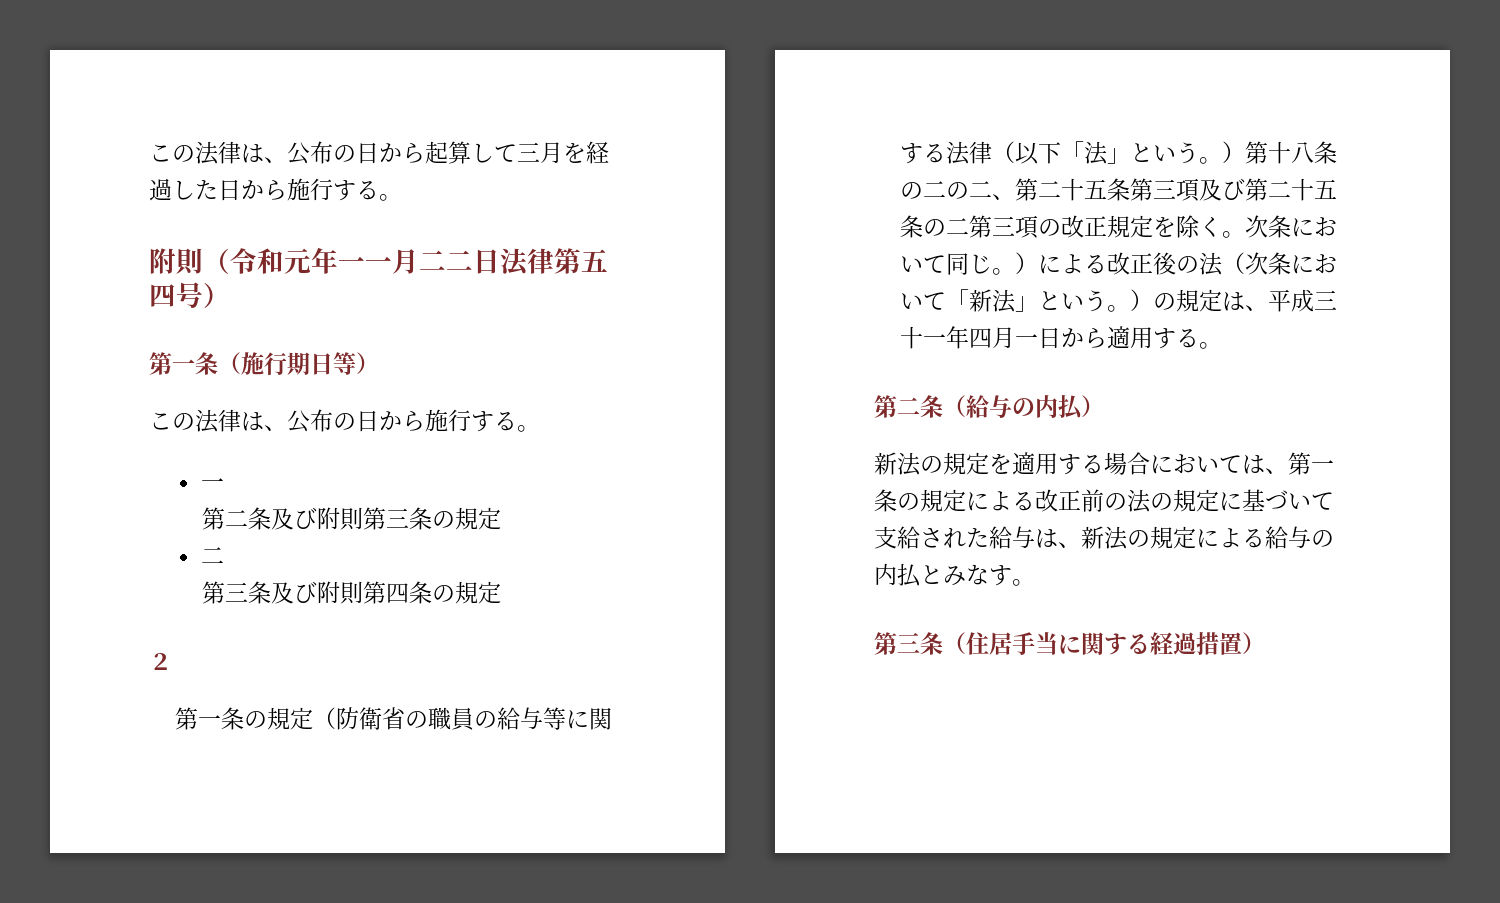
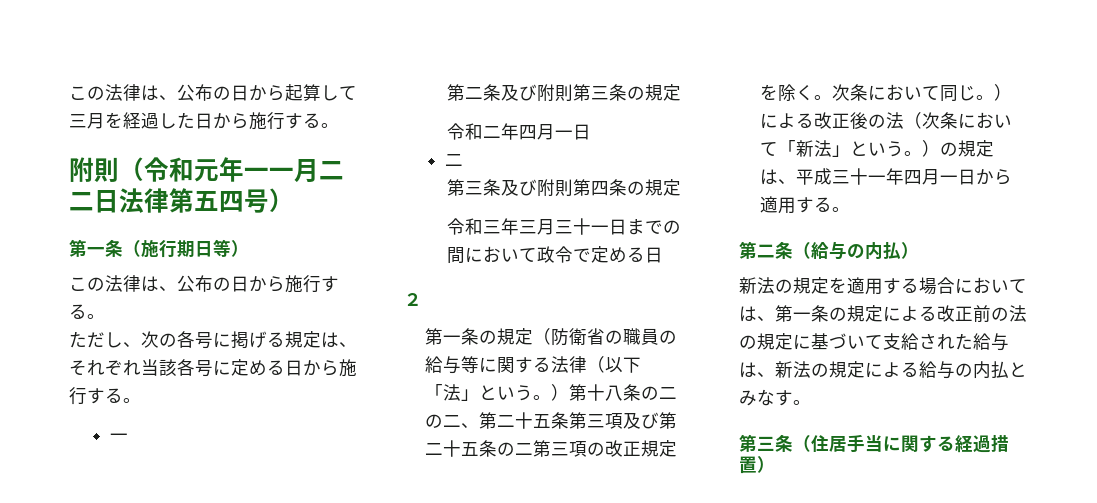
(540, 428) none -> [69,331,357,349] [69,359,357,377] [69,387,141,405] // ただし、次の各号に掲げる規定は、それぞれ当該各号に定める日から施行する。
(501, 518) none -> [446,123,591,140] // 令和二年四月一日
(501, 592) none -> [446,218,681,235] [446,246,663,264] // 令和三年三月三十一日までの間において政令で定める日

